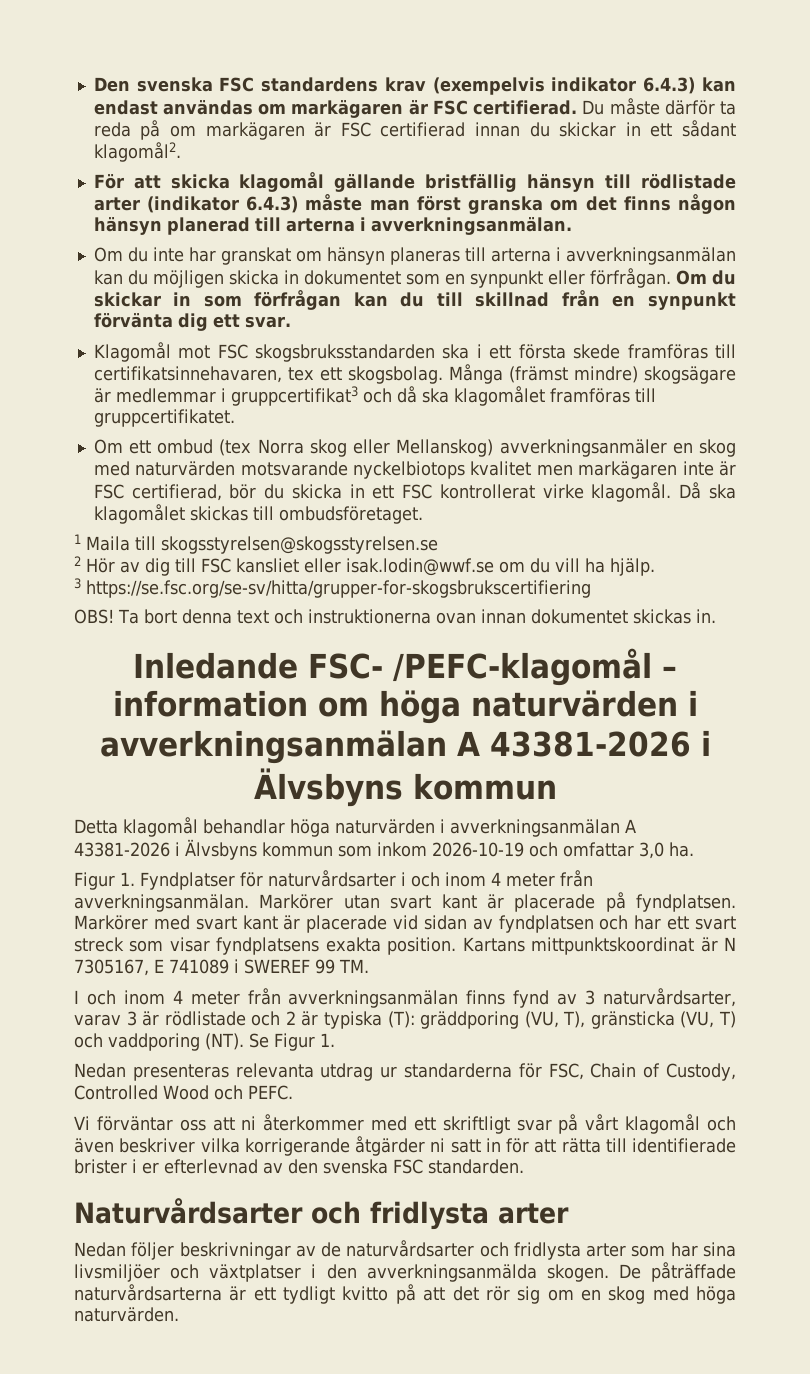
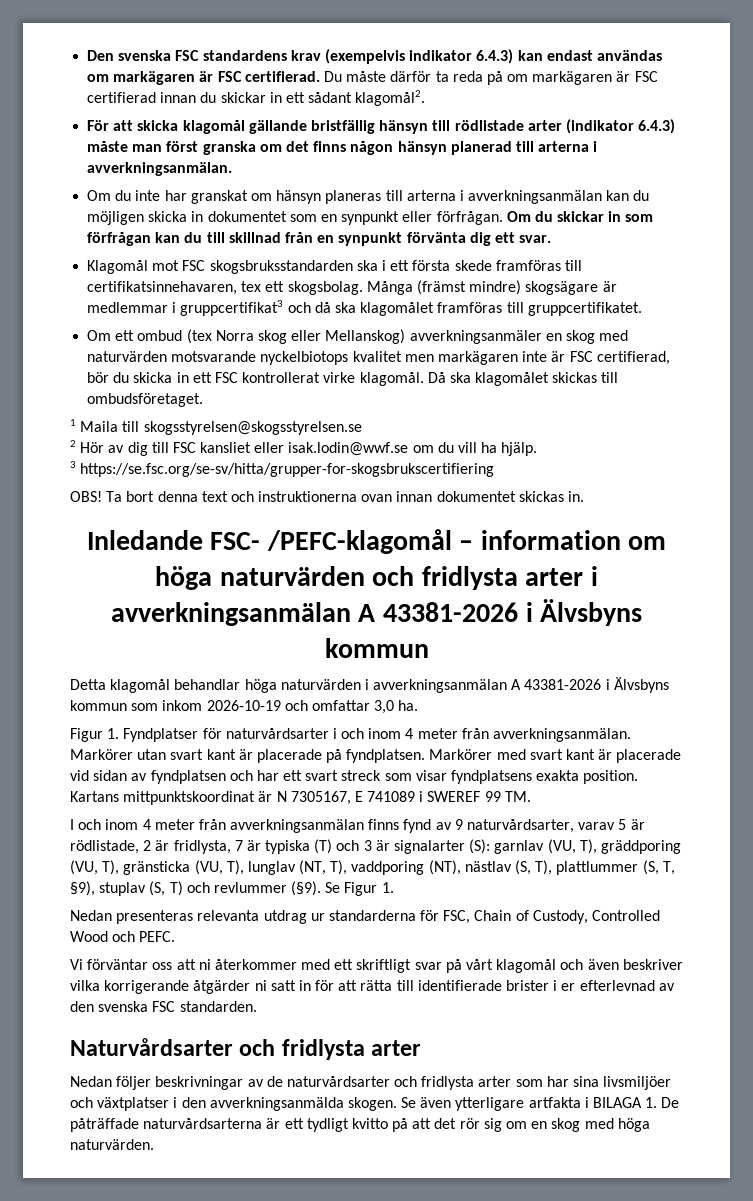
(678, 703) none -> [372,566,584,590] och fridlysta arter
[585,990,596,1005] 3 -> [454,819,463,830] 9
[126,1011,415,1029] 3 är rödlistade och 2 är typiska (T): -> [618,819,645,830] [70,839,597,854] 5 är rödlistade, 2 är fridlysta, 7 är typiska (T) och 3 är signalarter (S): garnlav (VU, T),
[719,1011,736,1028] [74,1033,244,1051] T) och vaddporing (NT). -> [226,860,675,875] [70,881,322,896] T), lunglav (NT, T), vaddporing (NT), nästlav (S, T), plattlummer (S, T, §9), stuplav (S, T) och revlummer (§9).
(609, 1273) none -> [401,1097,658,1111] Se även ytterligare artfakta i BILAGA 1.

